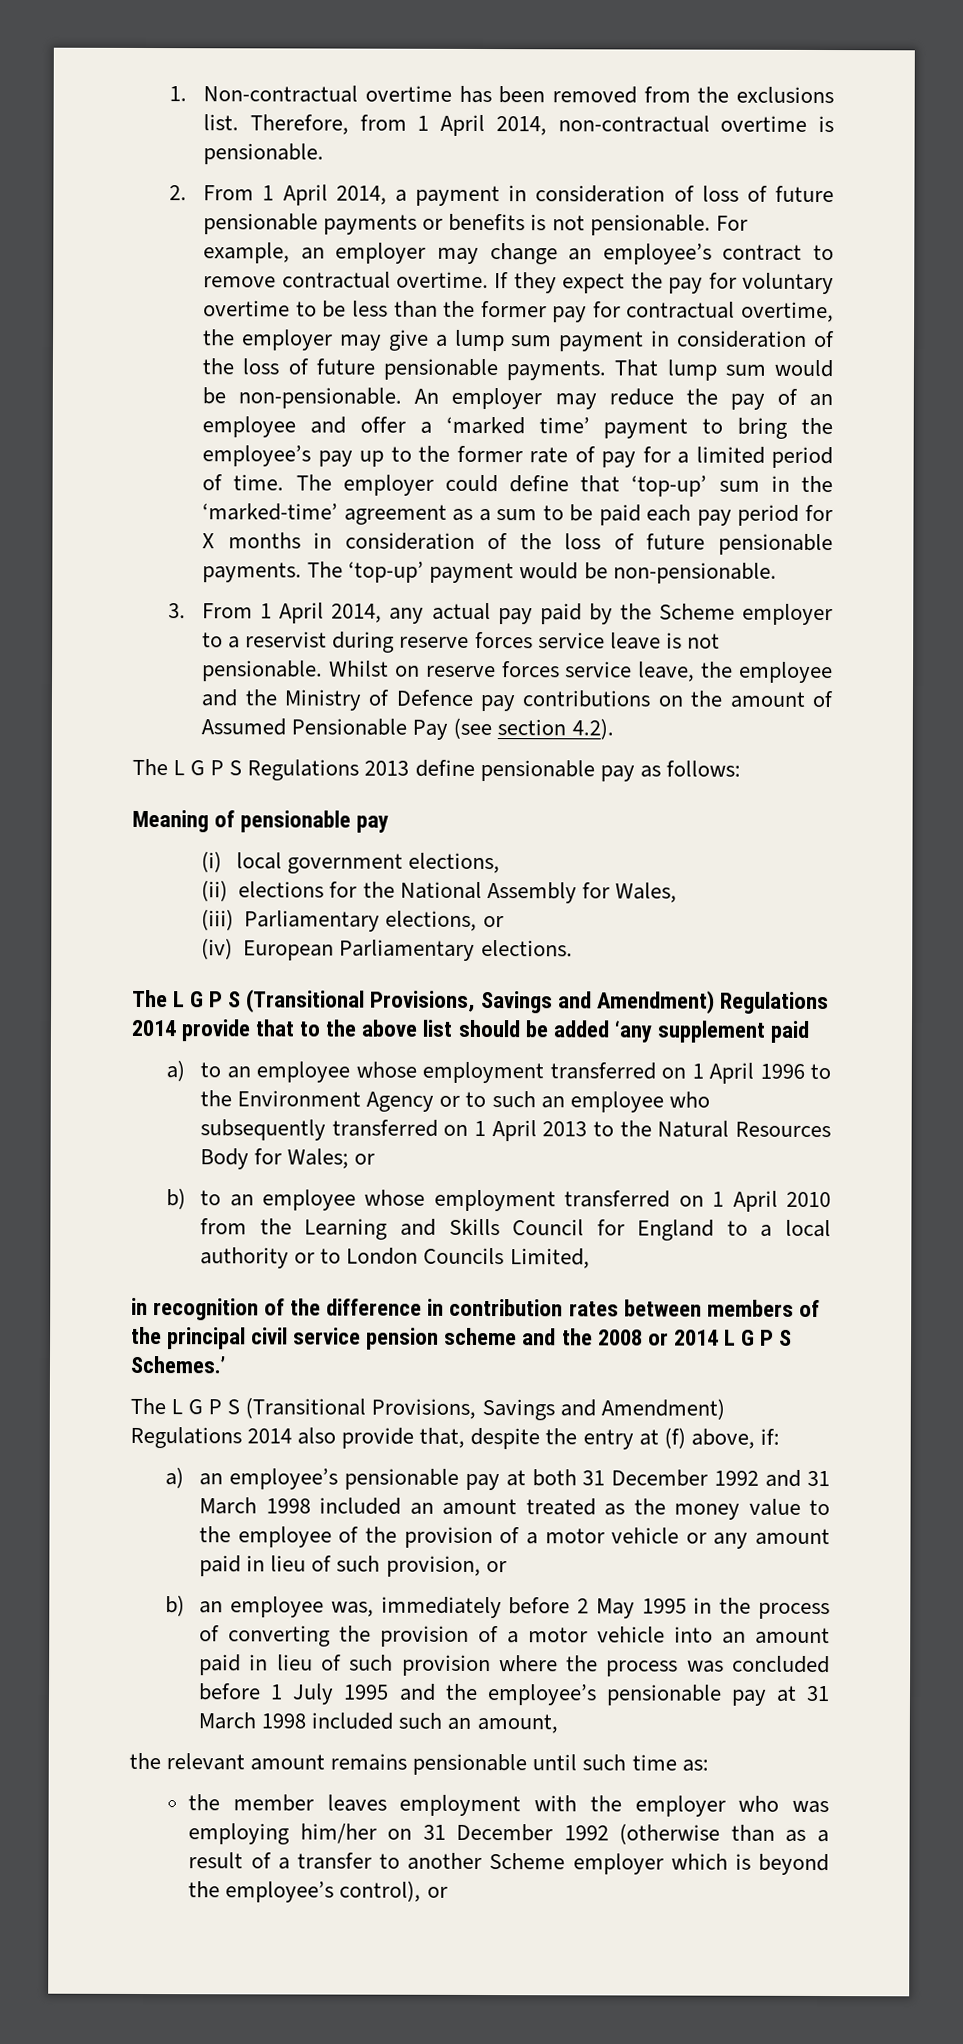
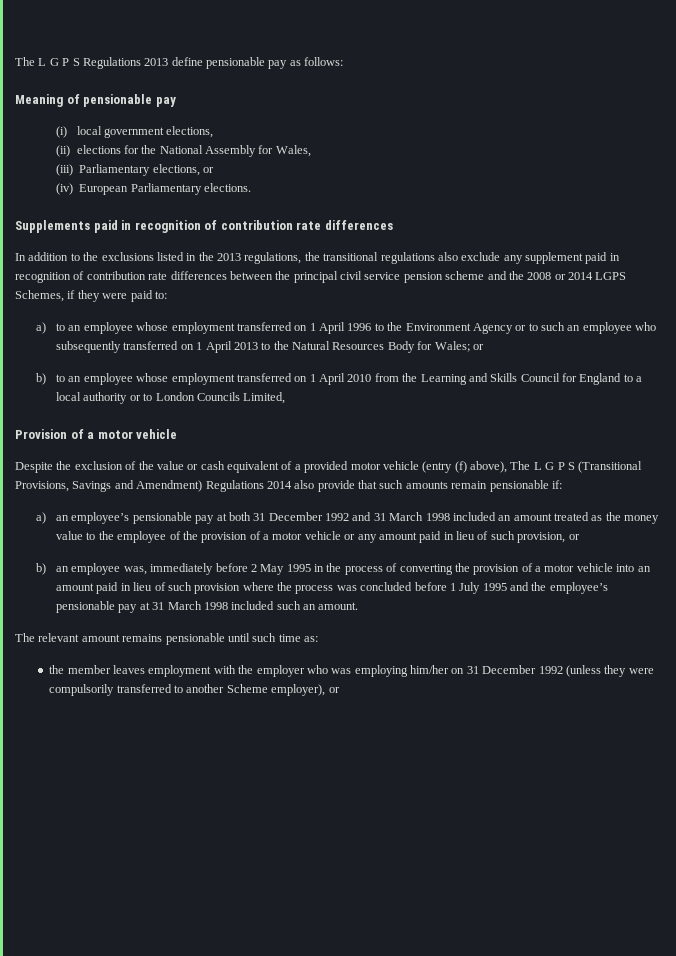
[168,85,834,104] [203,114,834,137] [203,143,325,165] [168,184,835,207] [203,213,748,236] [203,242,834,265] [203,271,834,295] [203,300,834,323] [203,329,836,352] [202,358,833,381] [202,387,834,410] [202,416,833,439] [202,445,833,469] [202,474,833,497] [202,503,834,526] [202,532,834,556] [202,561,777,584] [167,602,833,626] [202,631,720,653] [202,660,833,684] [201,689,834,712] [201,717,614,740] 1. Non-contractual overtime has been removed from the exclusions list. Therefore, from 1 April 2014, non-contractual overtime is pensionable. // 2. From 1 April 2014, a payment in consideration of loss of future pensionable payments or benefits is not pensionable. For example, an employer may change an employee’s contract to remove contractual overtime. If they expect the pay for voluntary overtime to be less than the former pay for contractual overtime, the employer may give a lump sum payment in consideration of the loss of future pensionable payments. That lump sum would be non-pensionable. An employer may reduce the pay of an employee and offer a ‘marked time’ payment to bring the employee’s pay up to the former rate of pay for a limited period of time. The employer could define that ‘top-up’ sum in the ‘marked-time’ agreement as a sum to be paid each pay period for X months in consideration of the loss of future pensionable payments. The ‘top-up’ payment would be non-pensionable. // 3. From 1 April 2014, any actual pay paid by the Scheme employer to a reservist during reserve forces service leave is not pensionable. Whilst on reserve forces service leave, the employee and the Ministry of Defence pay contributions on the amount of Assumed Pensionable Pay (see section 4.2). // -> (15, 61) none
[132,989,829,1015] [131,1019,810,1043] The L G P S (Transitional Provisions, Savings and Amendment) Regulations 2014 provide that to the above list should be added ‘any supplement paid -> [15,220,393,233] [15,252,620,264] [15,271,627,283] [15,290,167,302] Supplements paid in recognition of contribution rate differences // In addition to the exclusions listed in the 2013 regulations, the transitional regulations also exclude any supplement paid in recognition of contribution rate differences between the principal civil service pension scheme and the 2008 or 2014 LGPS Schemes, if they were paid to:
[131,1297,820,1321] [131,1326,793,1350] [130,1355,226,1374] in recognition of the difference in contribution rates between members of the principal civil service pension scheme and the 2008 or 2014 L G P S Schemes.’ // -> [15,429,178,439] [15,461,507,473] Provision of a motor vehicle // Despite the exclusion of the value or cash equivalent of a provided motor vehicle (entry (f) above),
[419,1427,755,1450] that, despite the entry at (f) above, -> [358,480,549,492] that such amounts remain pensionable
[476,1713,558,1734] [129,1752,161,1770] amount, // the -> [318,602,359,610] [15,633,35,642] amount. // The
[619,1823,829,1845] [188,1852,829,1876] [188,1880,422,1903] (otherwise than as a result of a transfer to another Scheme employer which is beyond the employee’s control), -> [565,665,654,677] [49,684,326,696] (unless they were compulsorily transferred to another Scheme employer),

